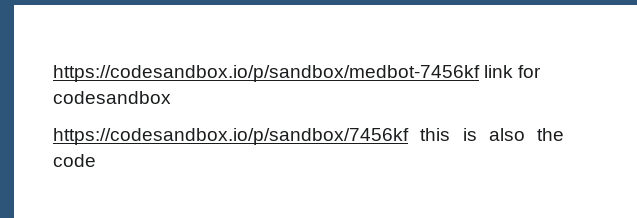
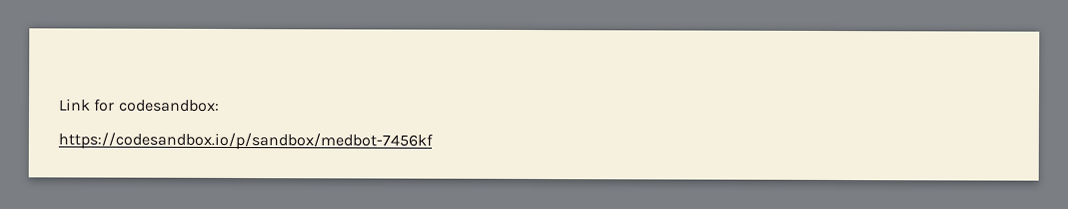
[53,65,542,82] [53,91,171,104] [53,128,564,145] [53,154,96,167] https://codesandbox.io/p/sandbox/medbot-7456kf link for codesandbox // https://codesandbox.io/p/sandbox/7456kf this is also the code -> [58,98,220,112] [58,132,433,150] Link for codesandbox: // https://codesandbox.io/p/sandbox/medbot-7456kf

